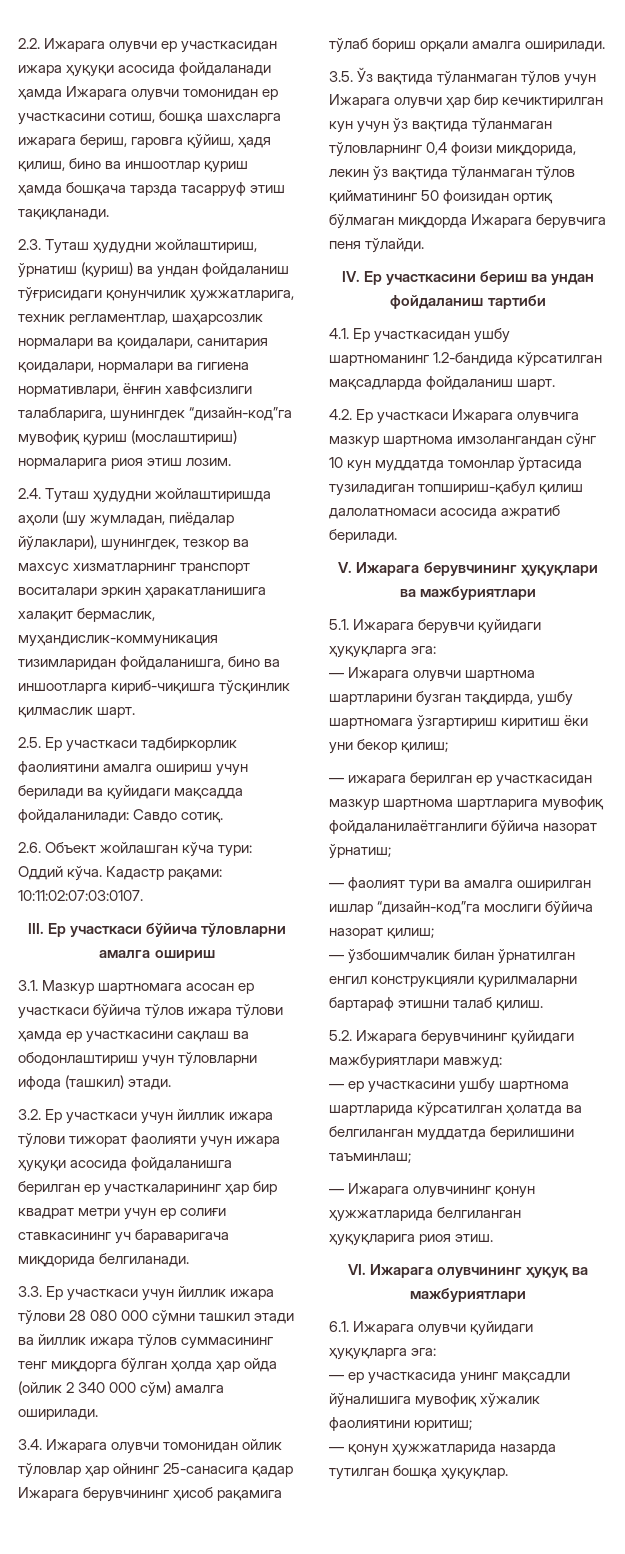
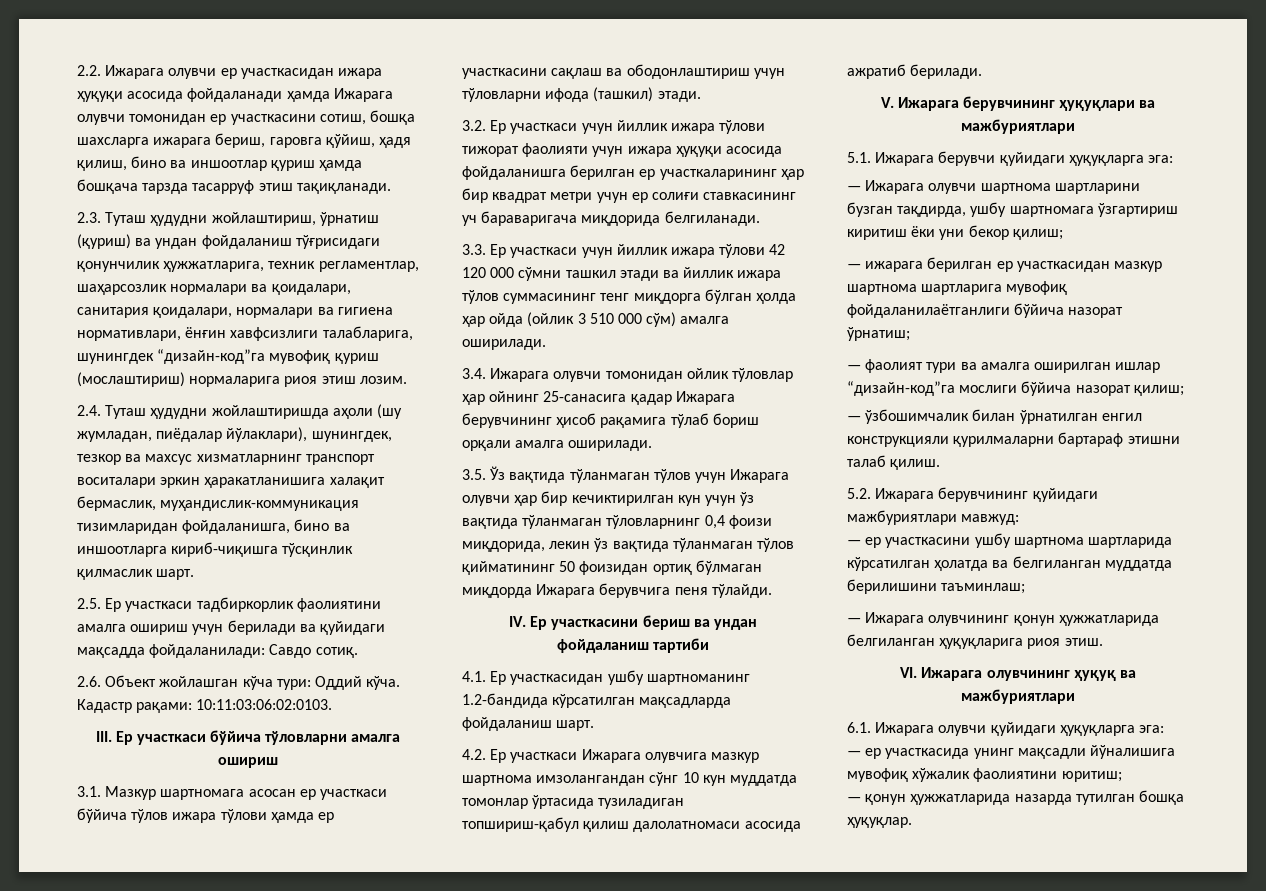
[18,890,143,901] 10:11:02:07:03:0107. -> [196,699,333,710] 10:11:03:06:02:0103.
[69,1310,118,1321] 28 080 -> [769,244,786,255] [462,267,486,278] 42 120
[66,1382,106,1393] 2 340 -> [577,313,614,324] 3 510

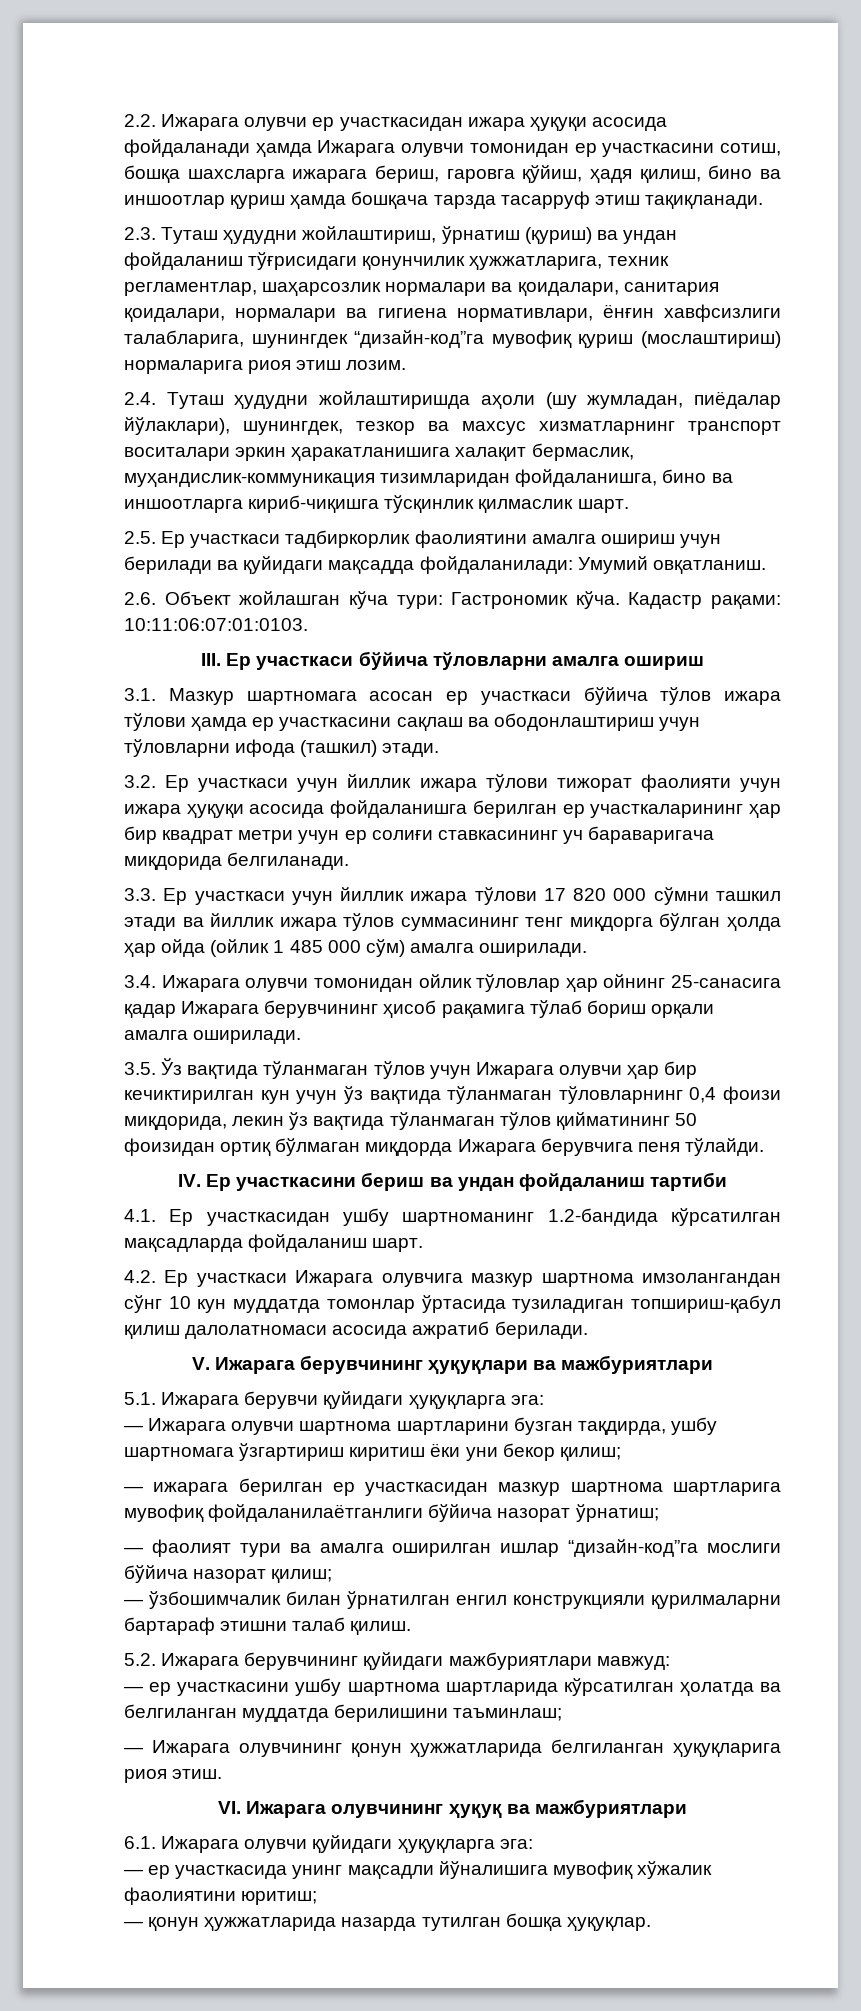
[269,644,358,658] Савдо сотиқ. -> [577,556,766,574] Умумий овқатланиш.
[314,676,362,690] Оддий -> [451,592,569,609] Гастрономик
[196,699,333,710] 10:11:03:06:02:0103. -> [124,618,308,631] 10:11:06:07:01:0103.
[769,244,786,255] [462,267,486,278] 42 120 -> [543,888,607,901] 17 820
[577,313,614,324] 3 510 -> [273,940,323,953] 1 485

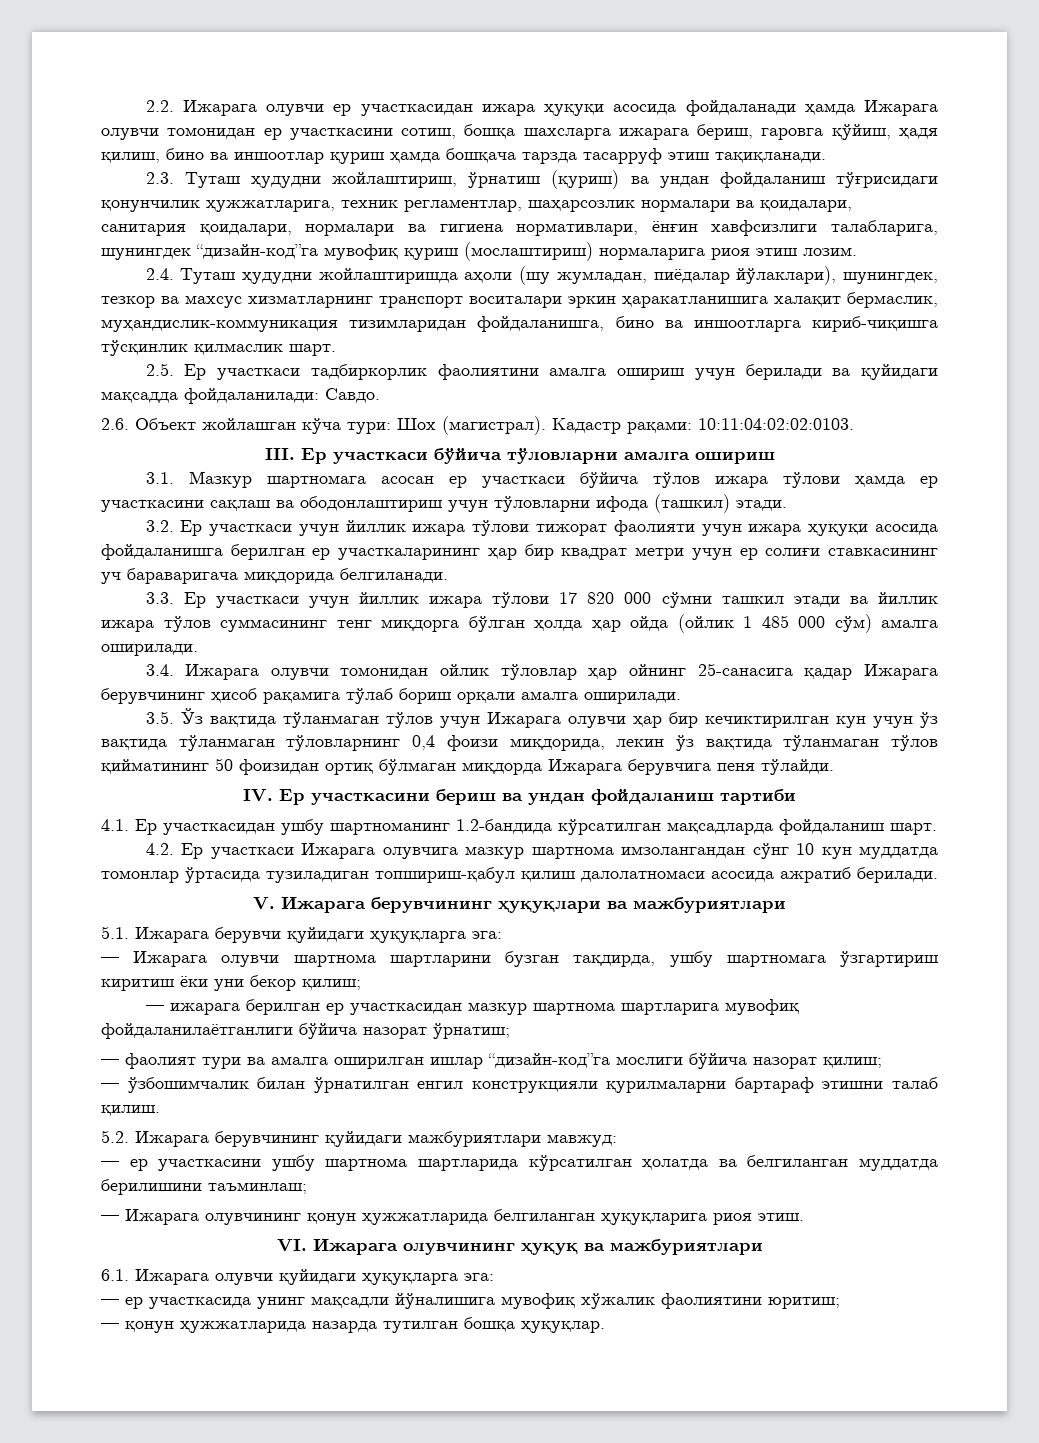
[577,556,766,574] Умумий овқатланиш. -> [325,388,380,403] Савдо.
[451,591,620,609] Гастрономик кўча. -> [397,416,546,435] Шох (магистрал).
[124,618,308,631] 10:11:06:07:01:0103. -> [698,418,854,430] 10:11:04:02:02:0103.

